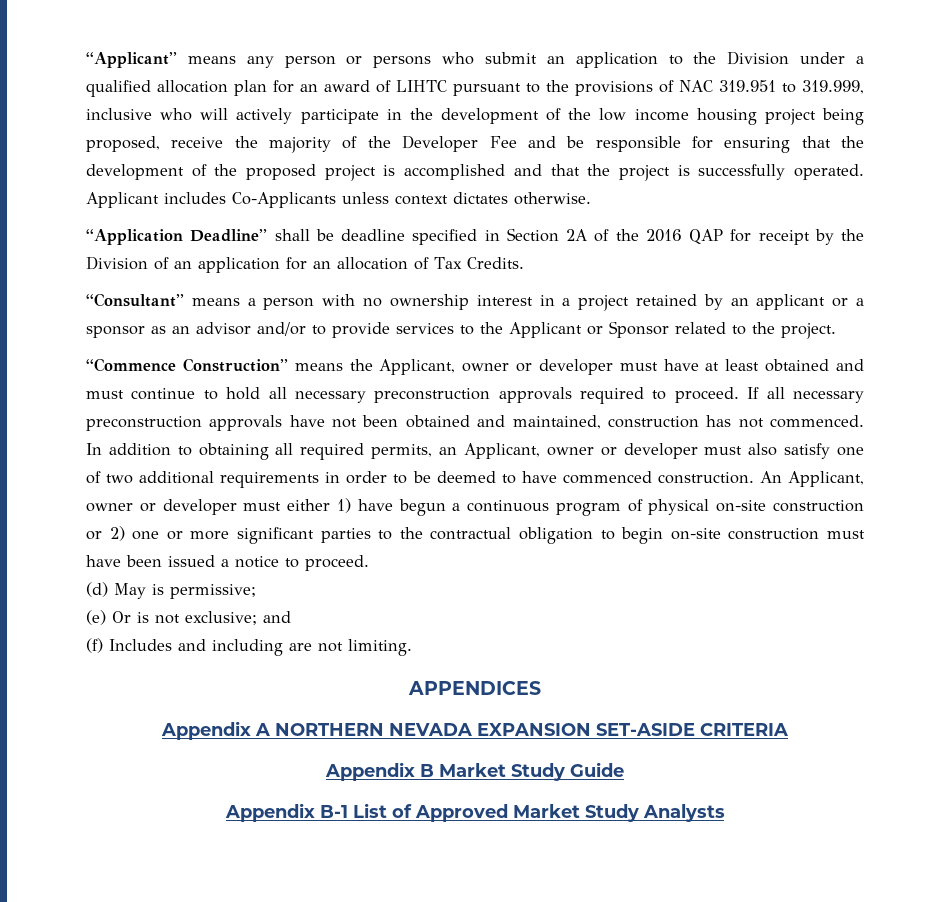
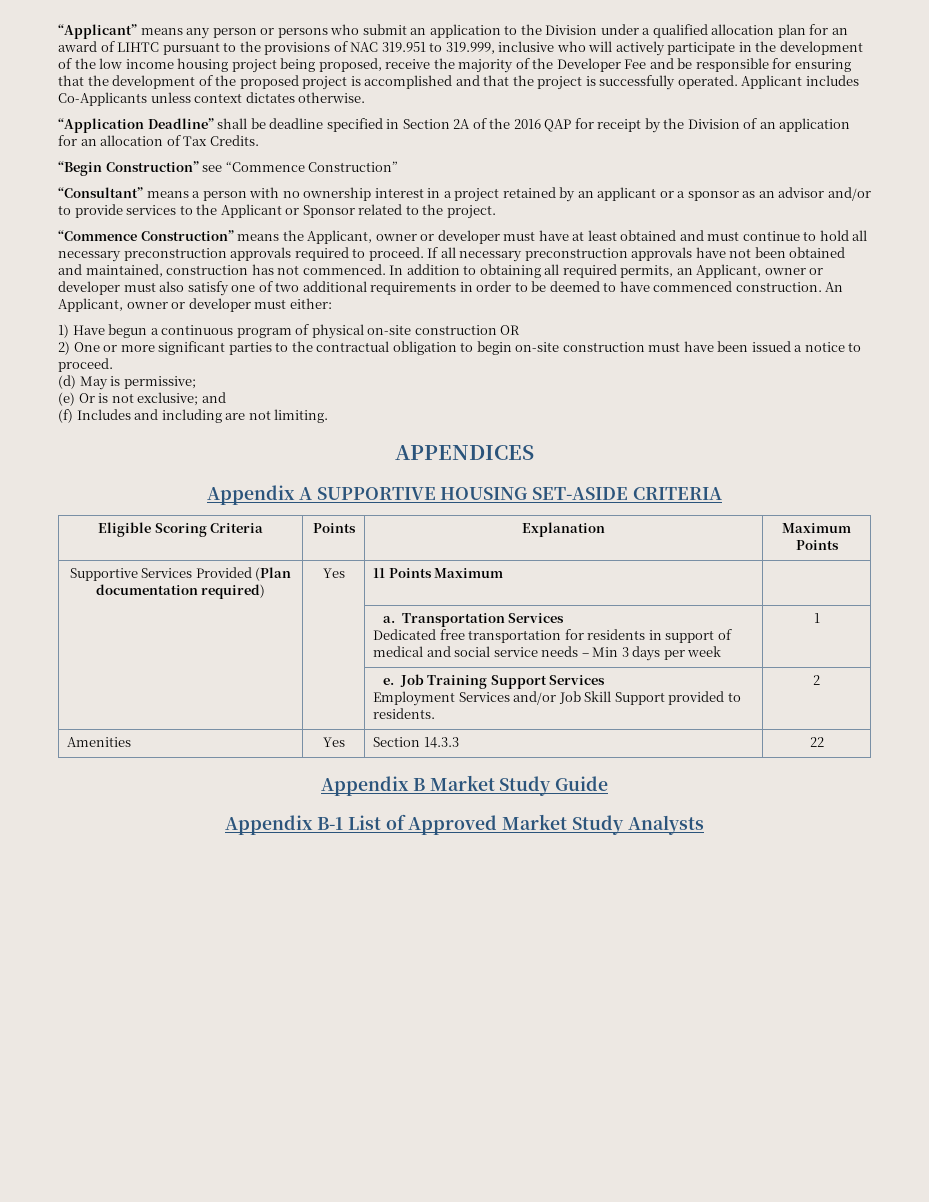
(524, 263) none -> [58,161,399,176] // “Begin Construction” see “Commence Construction”
[287,498,393,513] either 1) have -> [289,298,332,309] [58,324,105,338] either: // 1) Have
[86,526,160,541] or 2) one -> [500,325,521,335] [58,341,100,355] OR // 2) One
[275,723,591,736] NORTHERN NEVADA EXPANSION -> [316,487,528,500] SUPPORTIVE HOUSING
(788, 729) none -> [97,522,264,537] [312,523,356,533] [522,522,605,537] [782,523,851,533] [795,540,839,550] [69,567,292,581] [95,584,266,599] [322,568,345,578] [373,568,504,578] [383,613,565,627] [373,629,732,643] [373,646,722,661] [813,613,820,623] [383,674,606,689] [373,691,741,706] [373,708,436,719] [813,675,820,685] [67,737,132,747] [322,737,345,747] [373,737,459,748] [809,737,824,747] // Eligible Scoring Criteria | Points | Explanation | Maximum Points // Supportive Services Provided (Plan documentation required) | Yes | 11 Points Maximum | // | | a. Transportation Services // Dedicated free transportation for residents in support of medical and social service needs – Min 3 days per week | 1 // | | e. Job Training Support Services // Employment Services and/or Job Skill Support provided to residents. | 2 // Amenities | Yes | Section 14.3.3 | 22

